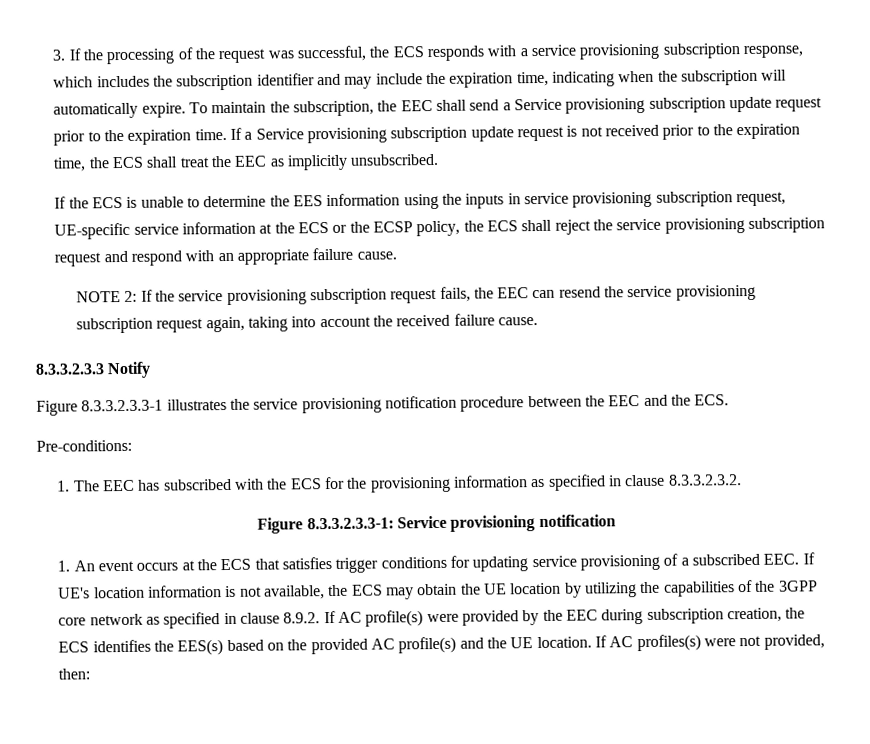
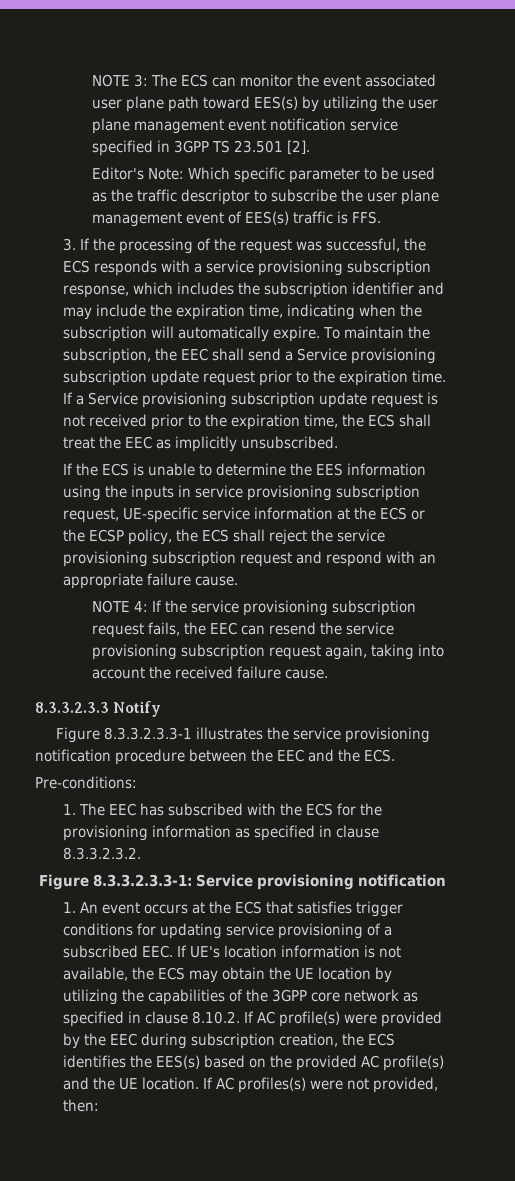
(52, 55) none -> [91,74,436,87] [91,96,438,112] [91,118,398,134] [91,140,310,156] [91,167,435,183] [91,189,439,205] [91,211,381,227] NOTE 3: The ECS can monitor the event associated user plane path toward EES(s) by utilizing the user plane management event notification service specified in 3GPP TS 23.501 [2]. // Editor's Note: Which specific parameter to be used as the traffic descriptor to subscribe the user plane management event of EES(s) traffic is FFS. //
[124,290,138,302] 2: -> [133,601,148,612] 4:
[283,612,321,624] 8.9.2. -> [192,1011,241,1024] 8.10.2.

